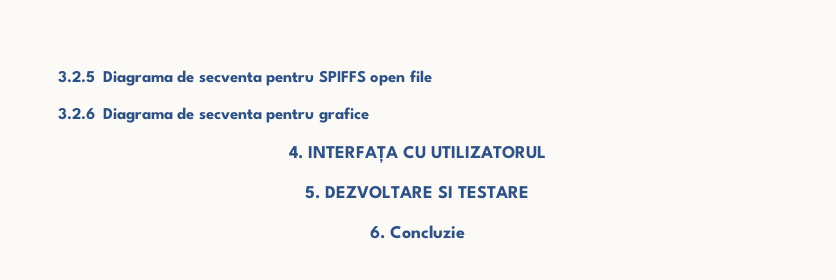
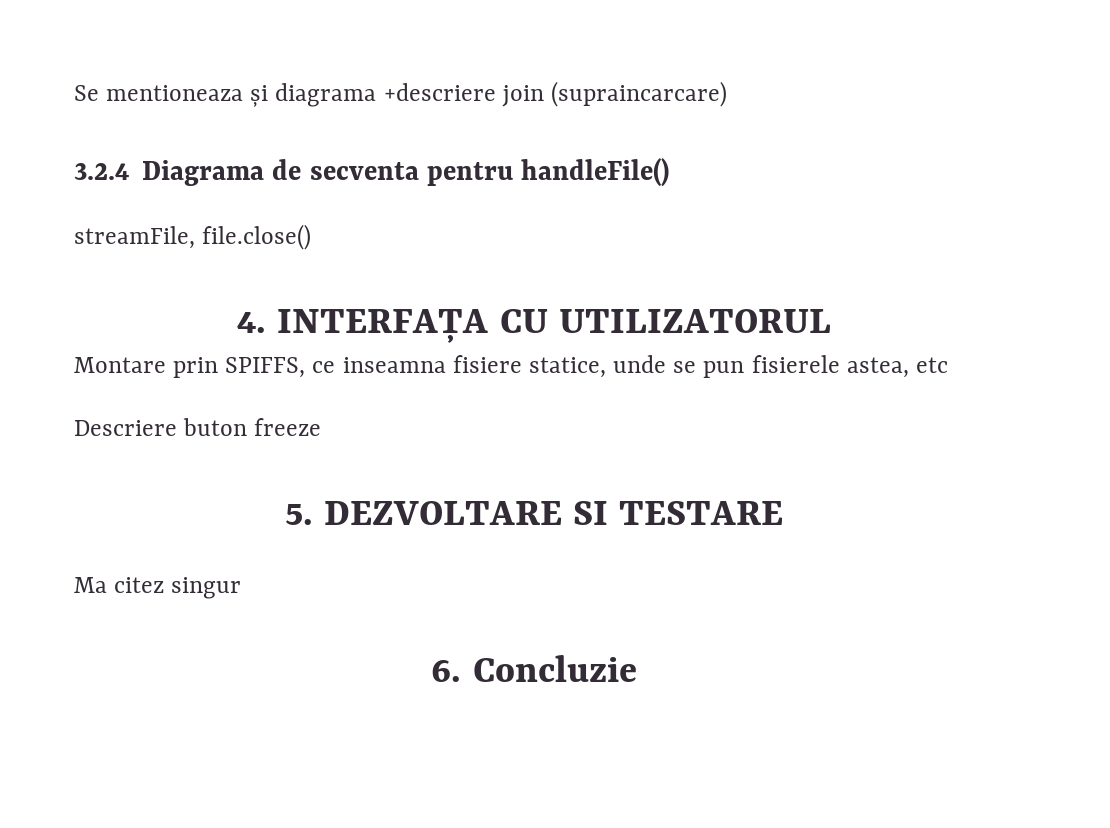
[58,70,432,86] [58,107,369,123] 3.2.5 Diagrama de secventa pentru SPIFFS open file // 3.2.6 Diagrama de secventa pentru grafice -> [74,81,727,107] [74,158,670,187] [74,224,312,250] Se mentioneaza și diagrama +descriere join (supraincarcare) // 3.2.4 Diagrama de secventa pentru handleFile() // streamFile, file.close()
(546, 152) none -> [74,355,948,378] [74,418,322,436] // Montare prin SPIFFS, ce inseamna fisiere statice, unde se pun fisierele astea, etc // Descriere buton freeze
(529, 192) none -> [74,577,242,599] // Ma citez singur

